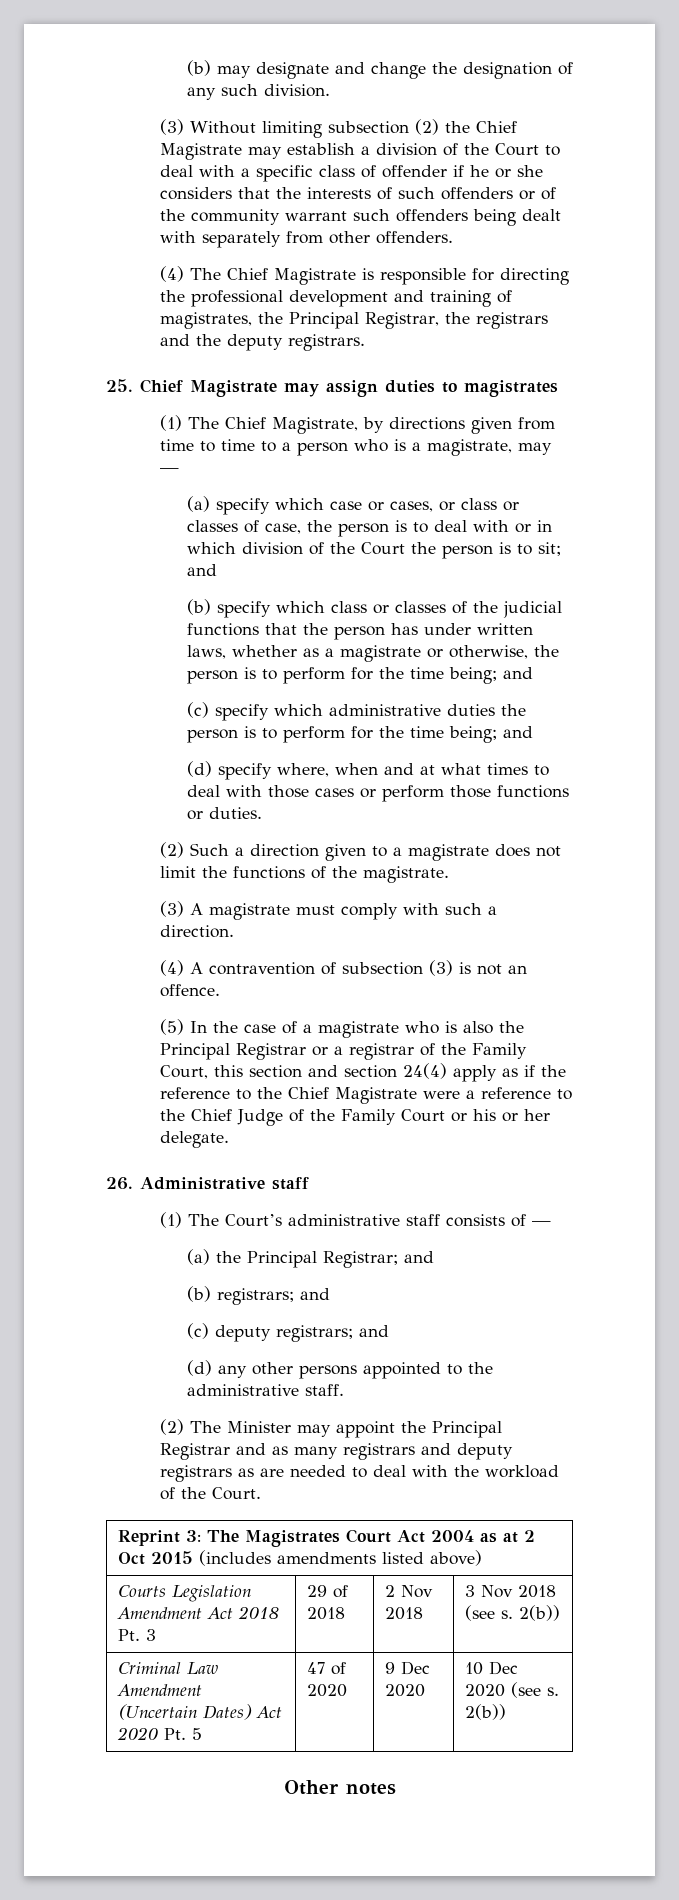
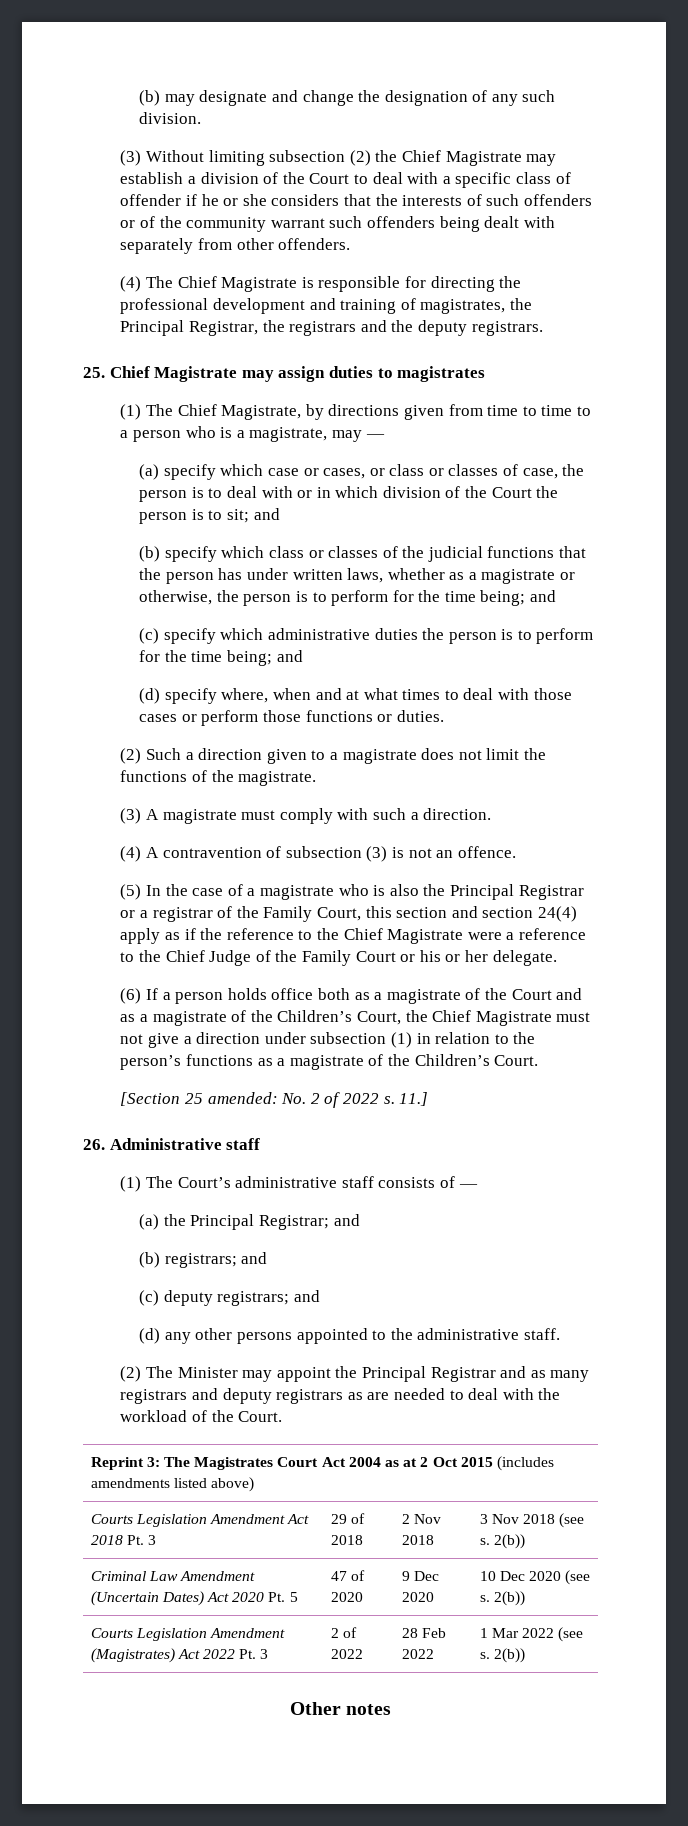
(229, 1139) none -> [120,988,583,1004] [120,1010,591,1026] [120,1032,536,1048] [120,1054,539,1070] [120,1092,429,1108] // (6) If a person holds office both as a magistrate of the Court and as a magistrate of the Children’s Court, the Chief Magistrate must not give a direction under subsection (1) in relation to the person’s functions as a magistrate of the Children’s Court. // [Section 25 amended: No. 2 of 2022 s. 11.]
(506, 1712) none -> [90,1628,286,1641] [90,1648,269,1663] [330,1627,357,1638] [330,1649,363,1659] [401,1628,446,1638] [401,1649,434,1659] [479,1627,584,1642] [479,1648,525,1663] // Courts Legislation Amendment (Magistrates) Act 2022 Pt. 3 | 2 of 2022 | 28 Feb 2022 | 1 Mar 2022 (see s. 2(b))

